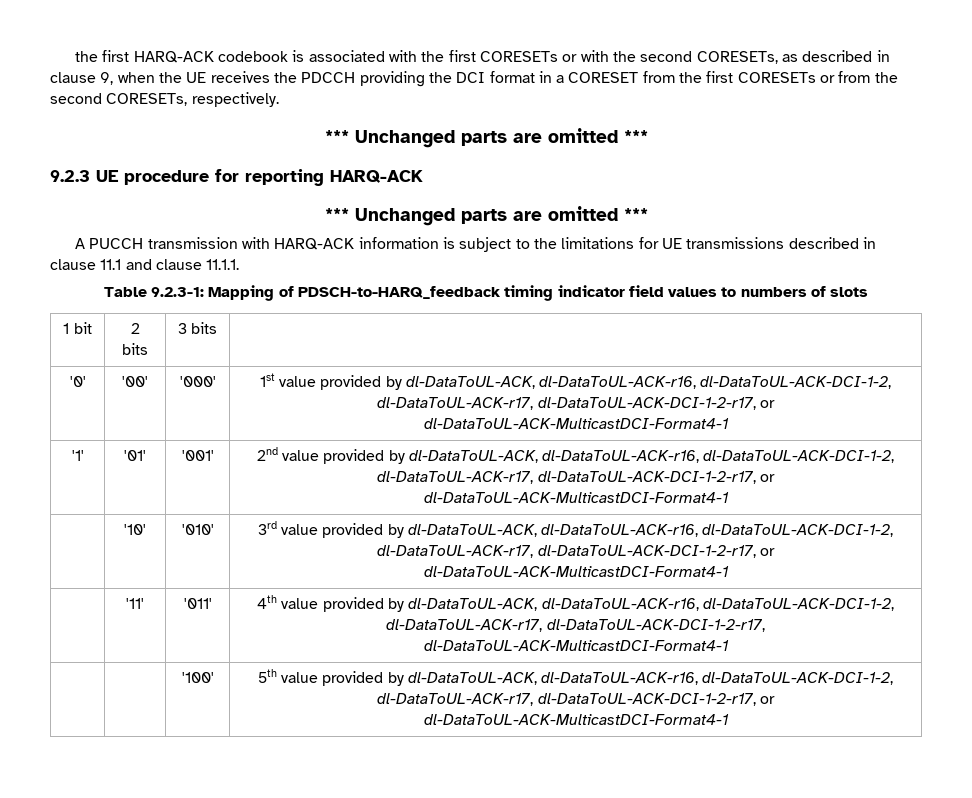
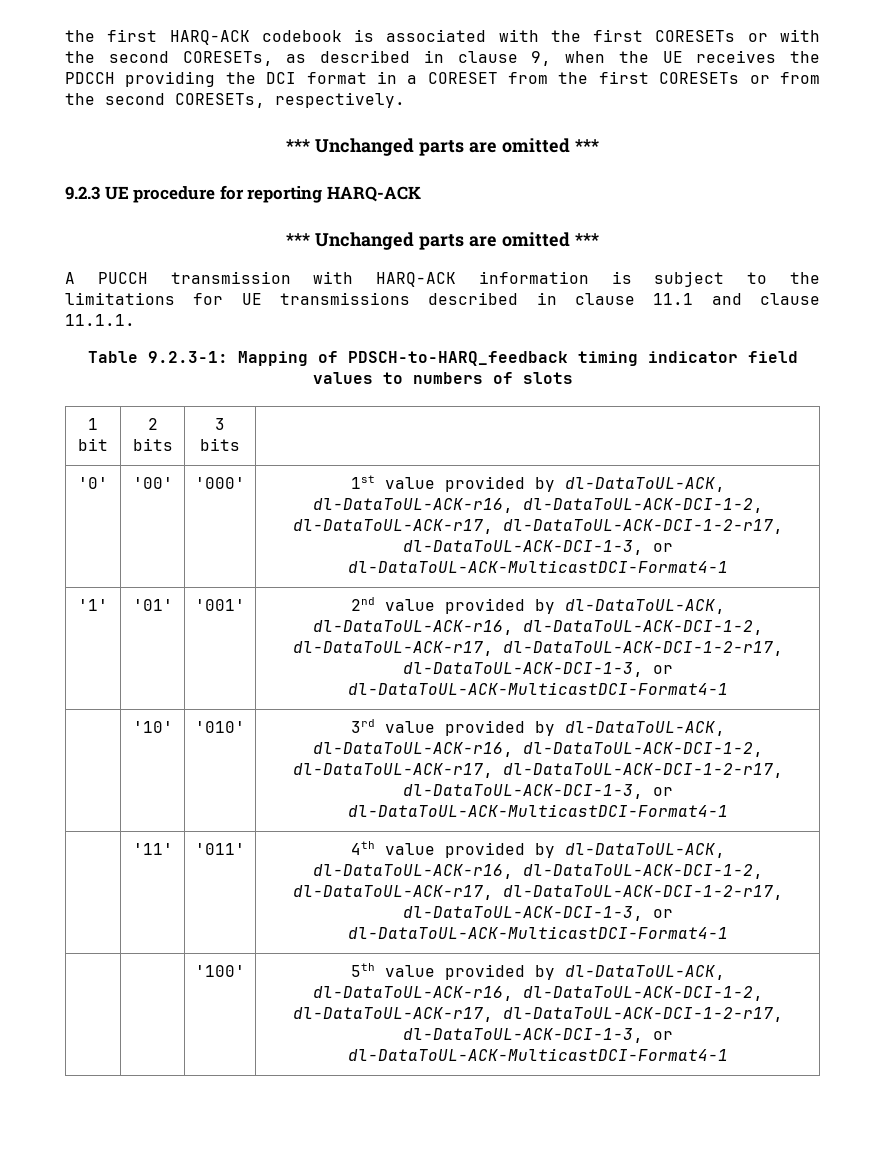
(756, 403) none -> [402,540,643,555] dl-DataToUL-ACK-DCI-1-3,
(756, 477) none -> [402,662,643,677] dl-DataToUL-ACK-DCI-1-3,
(756, 551) none -> [402,784,643,799] dl-DataToUL-ACK-DCI-1-3,
(765, 625) none -> [402,906,673,921] dl-DataToUL-ACK-DCI-1-3, or
(756, 699) none -> [402,1028,643,1043] dl-DataToUL-ACK-DCI-1-3,

